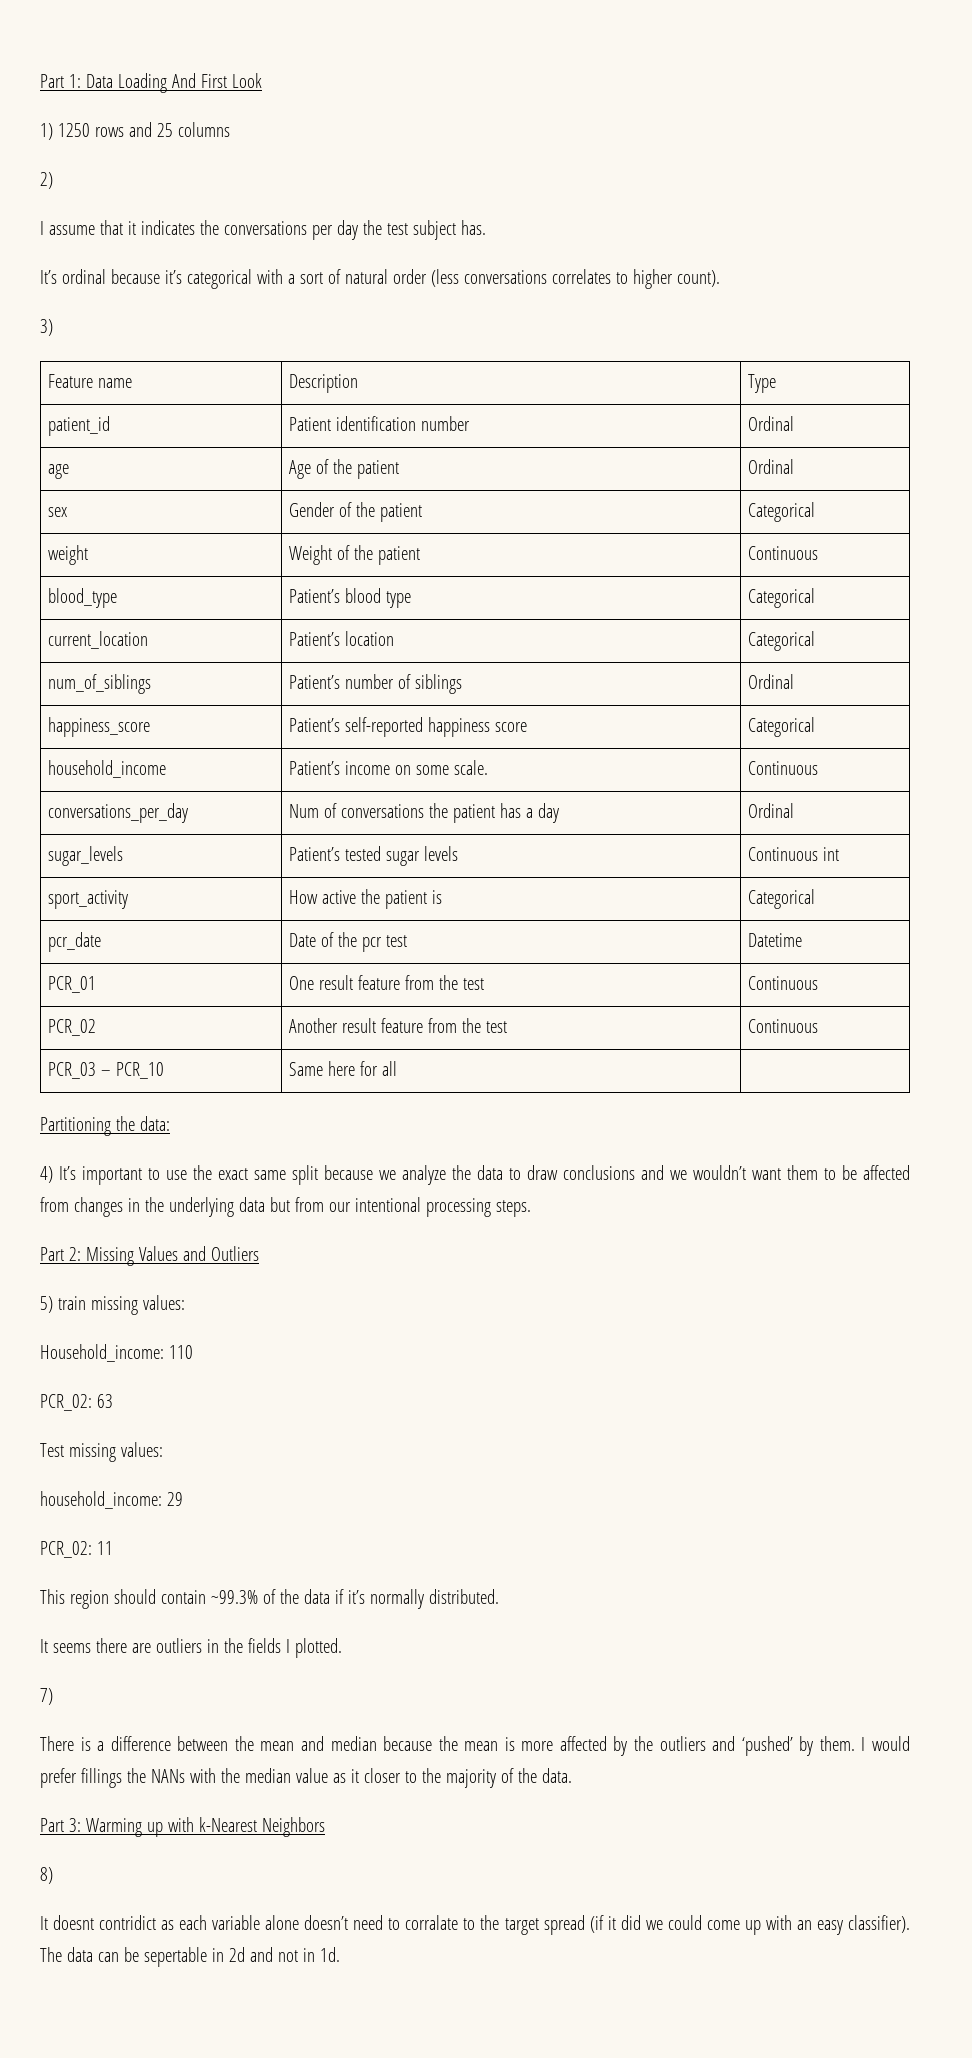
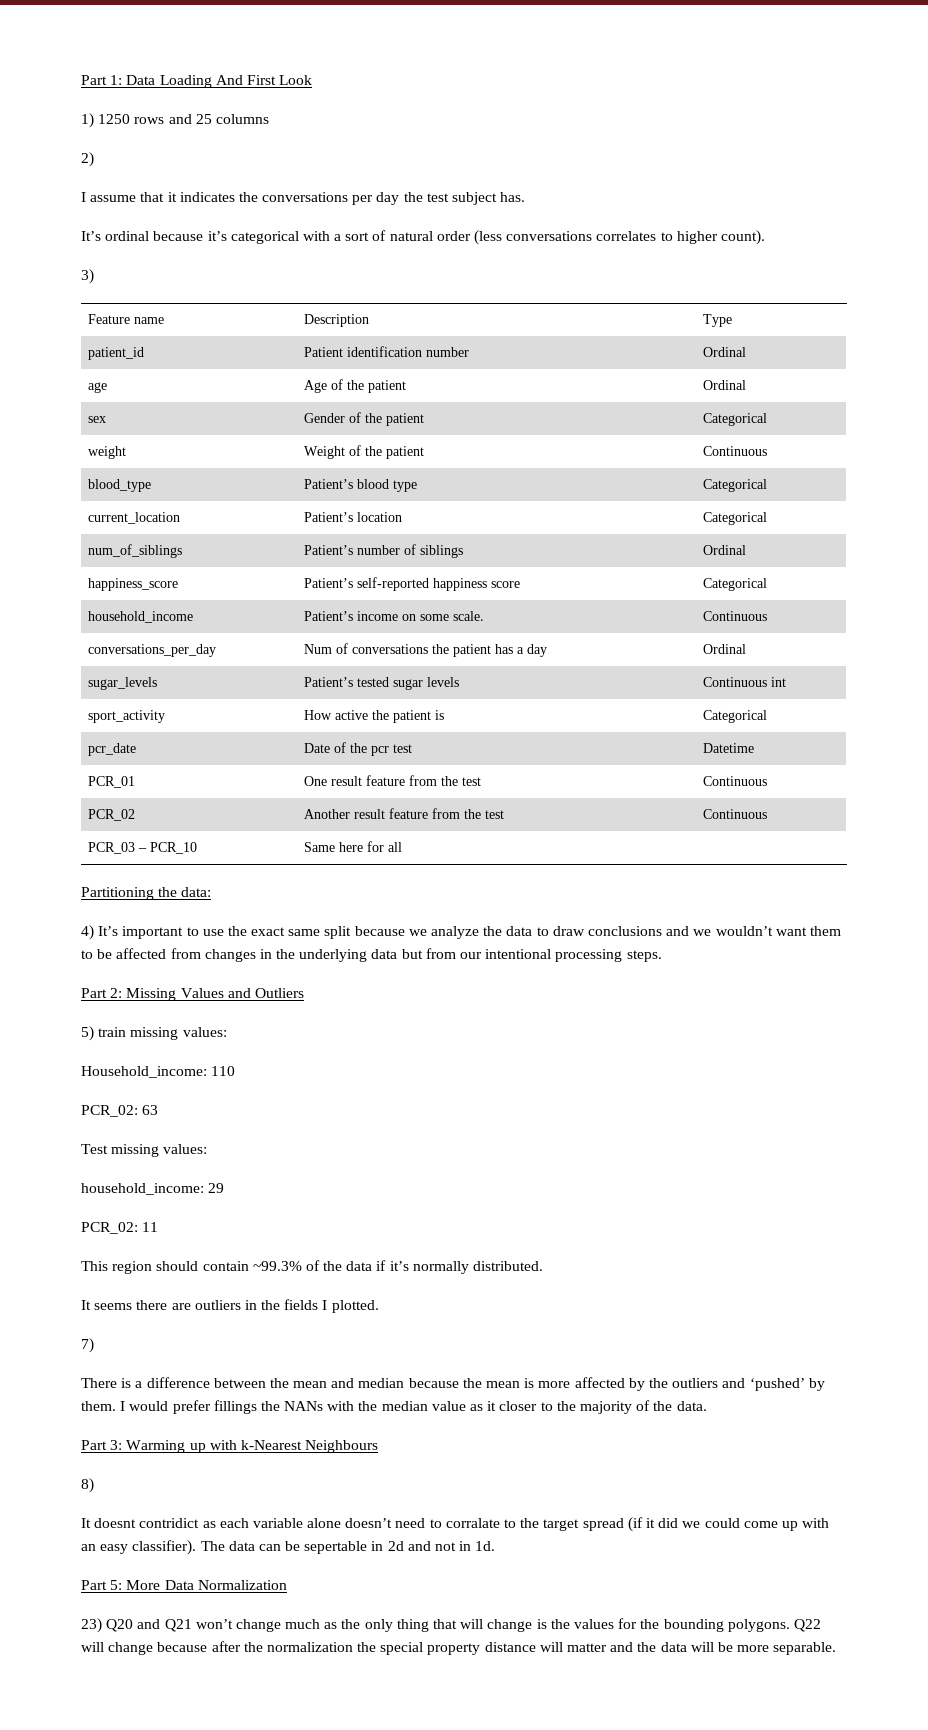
[261,1817,325,1837] Neighbors -> [305,1440,379,1453] Neighbours
(340, 1954) none -> [81,1580,287,1590] [81,1618,821,1633] [81,1641,837,1655] // Part 5: More Data Normalization // 23) Q20 and Q21 won’t change much as the only thing that will change is the values for the bounding polygons. Q22 will change because after the normalization the special property distance will matter and the data will be more separable.

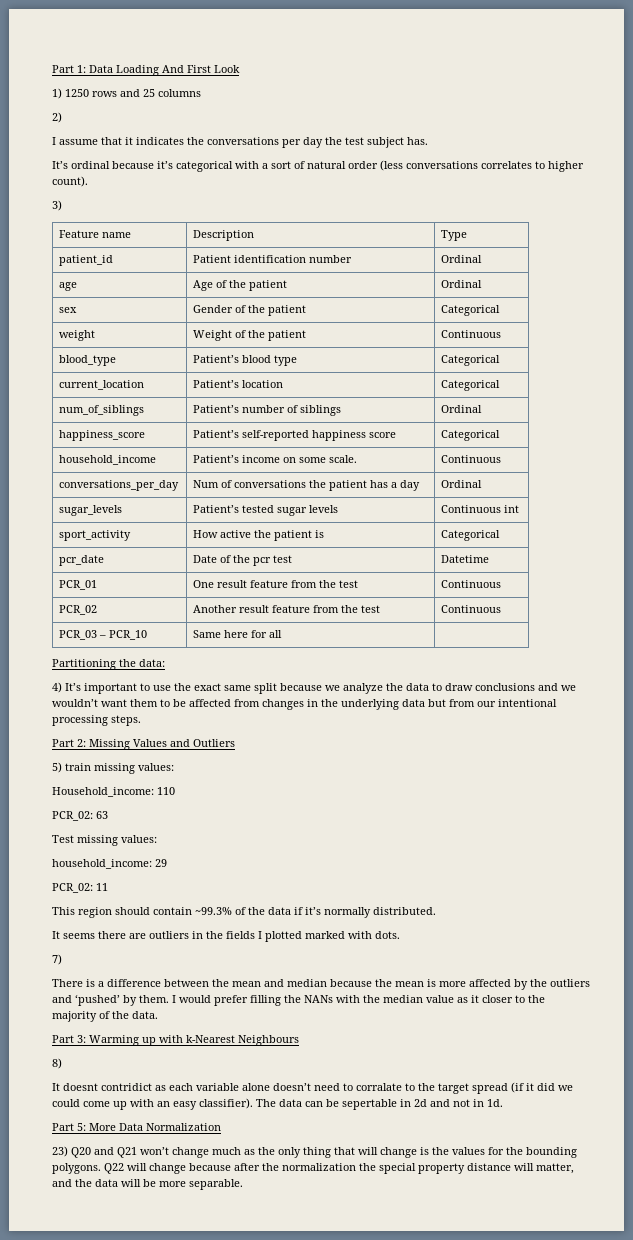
[331,1300,379,1313] plotted. -> [265,931,400,942] plotted marked with dots.
[213,1400,257,1414] fillings -> [250,995,281,1006] filling
[567,1643,608,1652] matter -> [536,1163,574,1174] matter,

